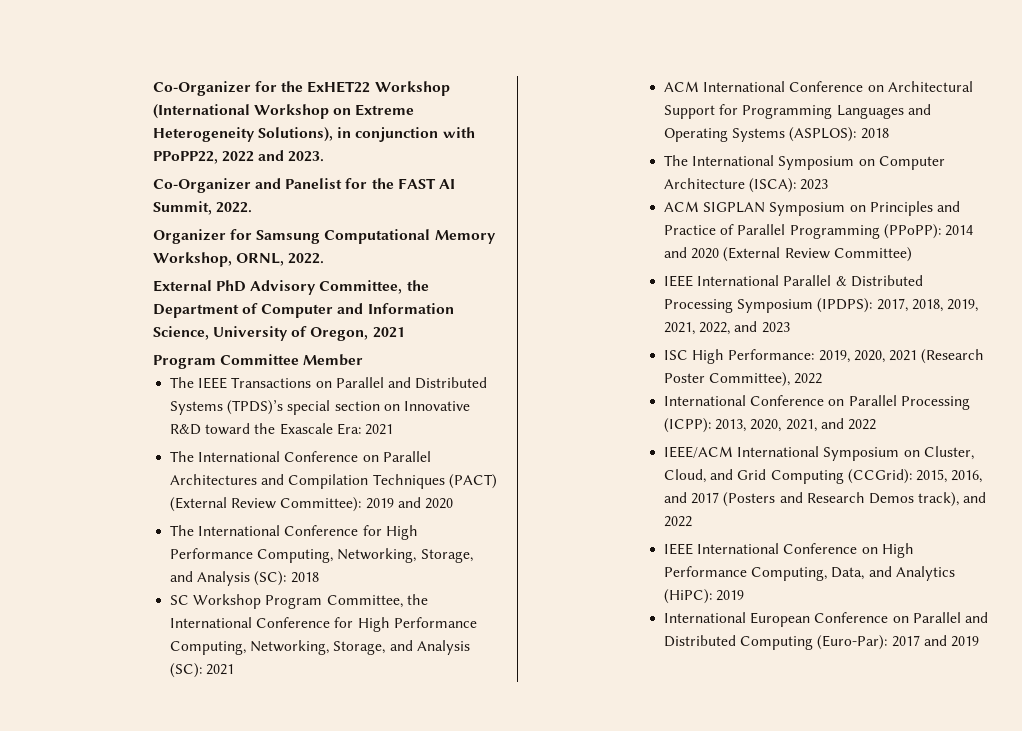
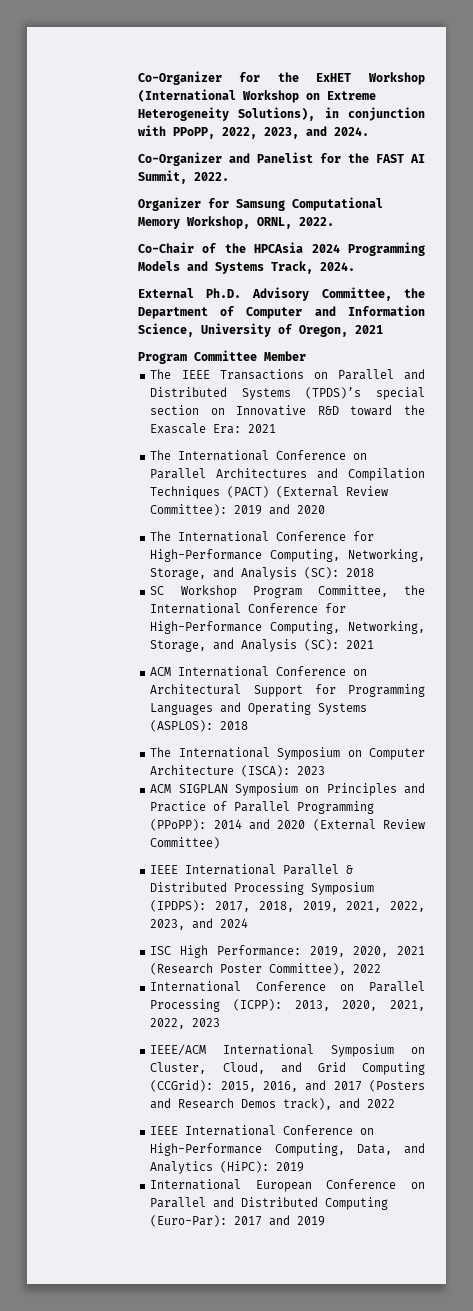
[307,81,371,93] ExHET22 -> [316,73,352,82] ExHET
[152,150,325,164] PPoPP22, 2022 and 2023. -> [172,126,369,139] PPoPP, 2022, 2023, and 2024.
(325, 258) none -> [137,242,425,256] [137,261,355,274] // Co-Chair of the HPCAsia 2024 Programming Models and Systems Track, 2024.
[216,280,247,292] PhD -> [206,288,242,298] Ph.D.
[385,525,418,540] [169,548,253,559] High Performance -> [150,549,263,562] High-Performance
[357,617,477,632] High Performance -> [150,621,263,634] High-Performance
[734,321,790,333] and 2023 -> [150,918,249,930] 2023, and 2024
[820,418,876,430] and 2022 -> [150,1018,221,1029] 2022, 2023
[881,543,914,558] [663,566,747,577] High Performance -> [150,1143,263,1156] High-Performance

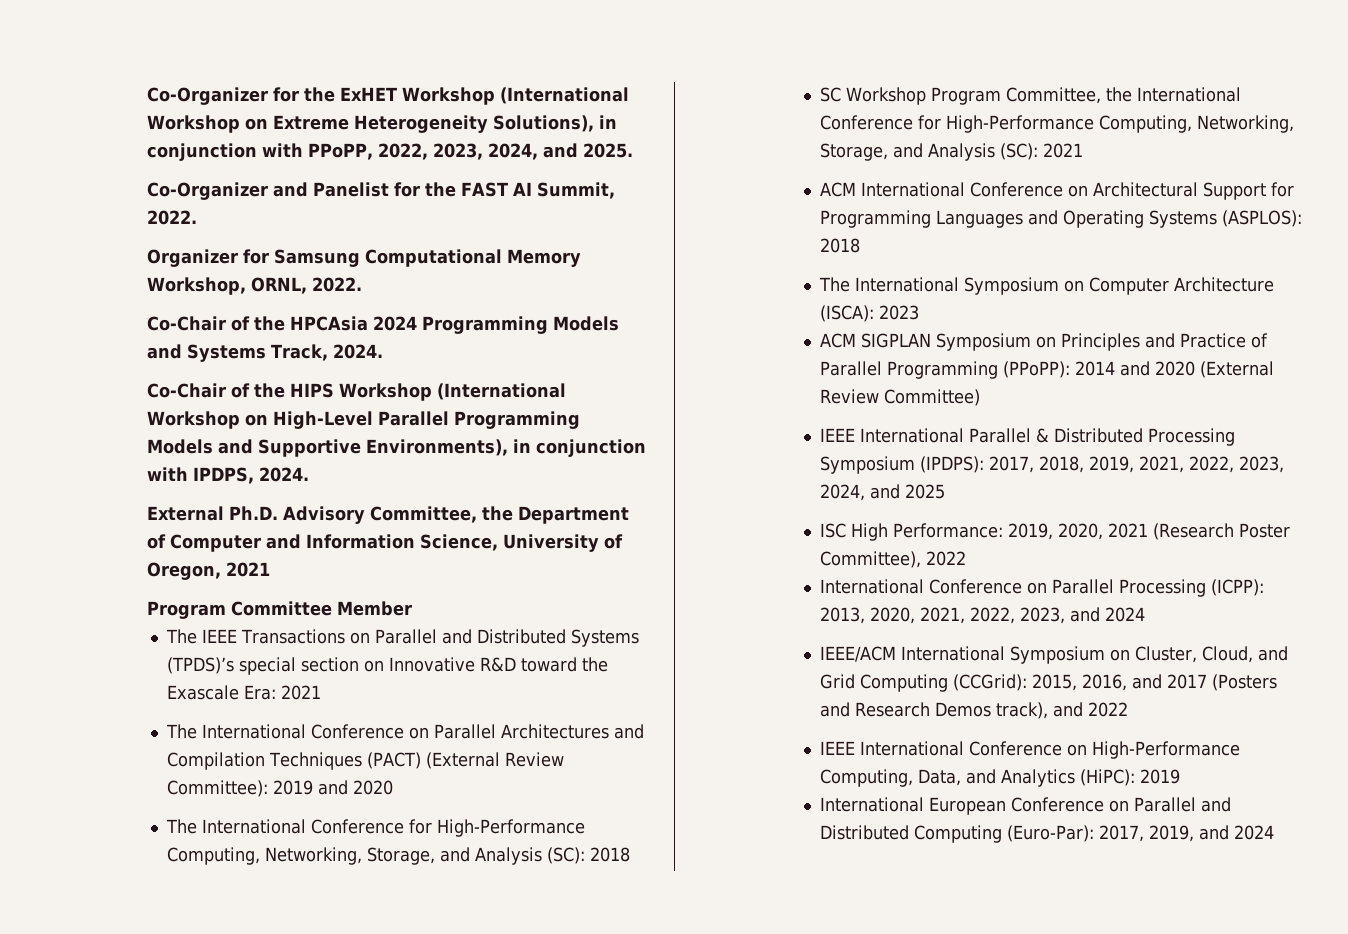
[305,126,369,136] and 2024. -> [488,143,634,160] 2024, and 2025.
(355, 266) none -> [147,383,567,401] [147,411,581,429] [147,439,647,457] [147,467,310,484] // Co-Chair of the HIPS Workshop (International Workshop on High-Level Parallel Programming Models and Supportive Environments), in conjunction with IPDPS, 2024.
[192,918,249,929] and 2024 -> [819,484,945,501] 2024, and 2025
[192,1018,221,1027] 2023 -> [1019,607,1145,624] 2023, and 2024
[234,1215,326,1226] 2017 and 2019 -> [1098,825,1274,842] 2017, 2019, and 2024

